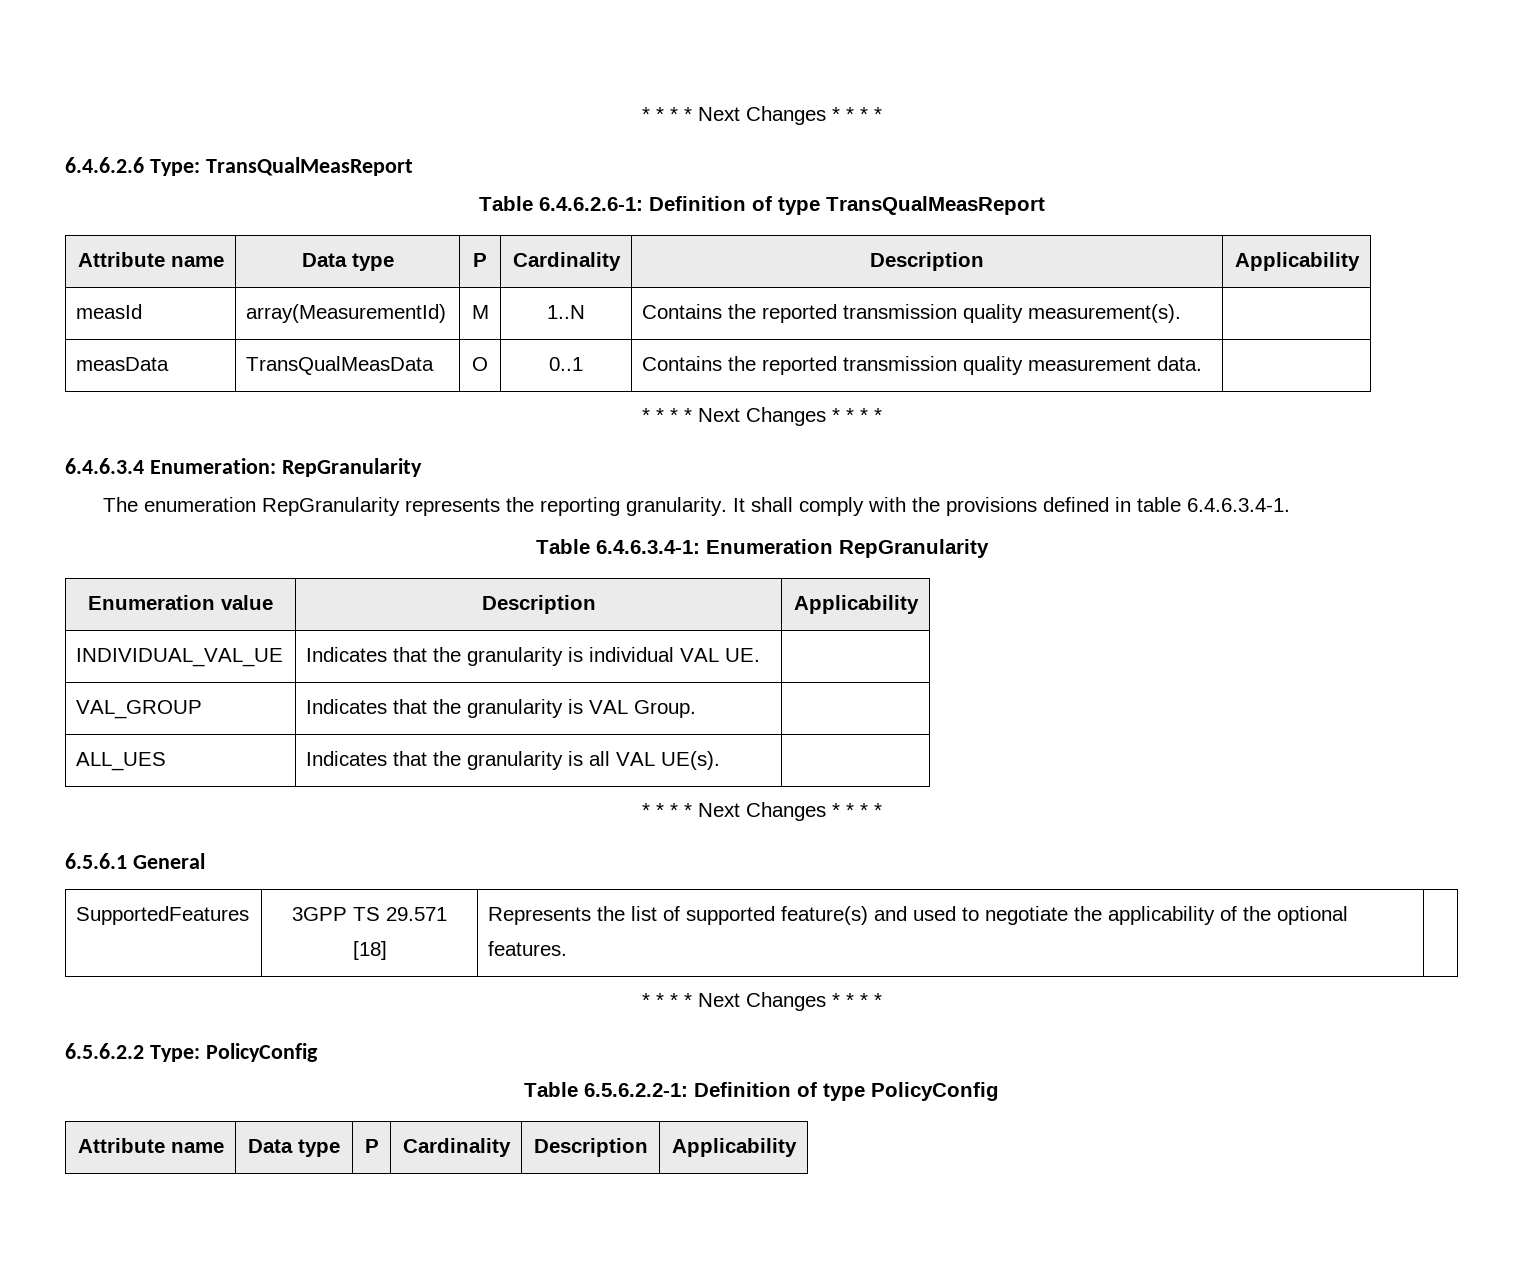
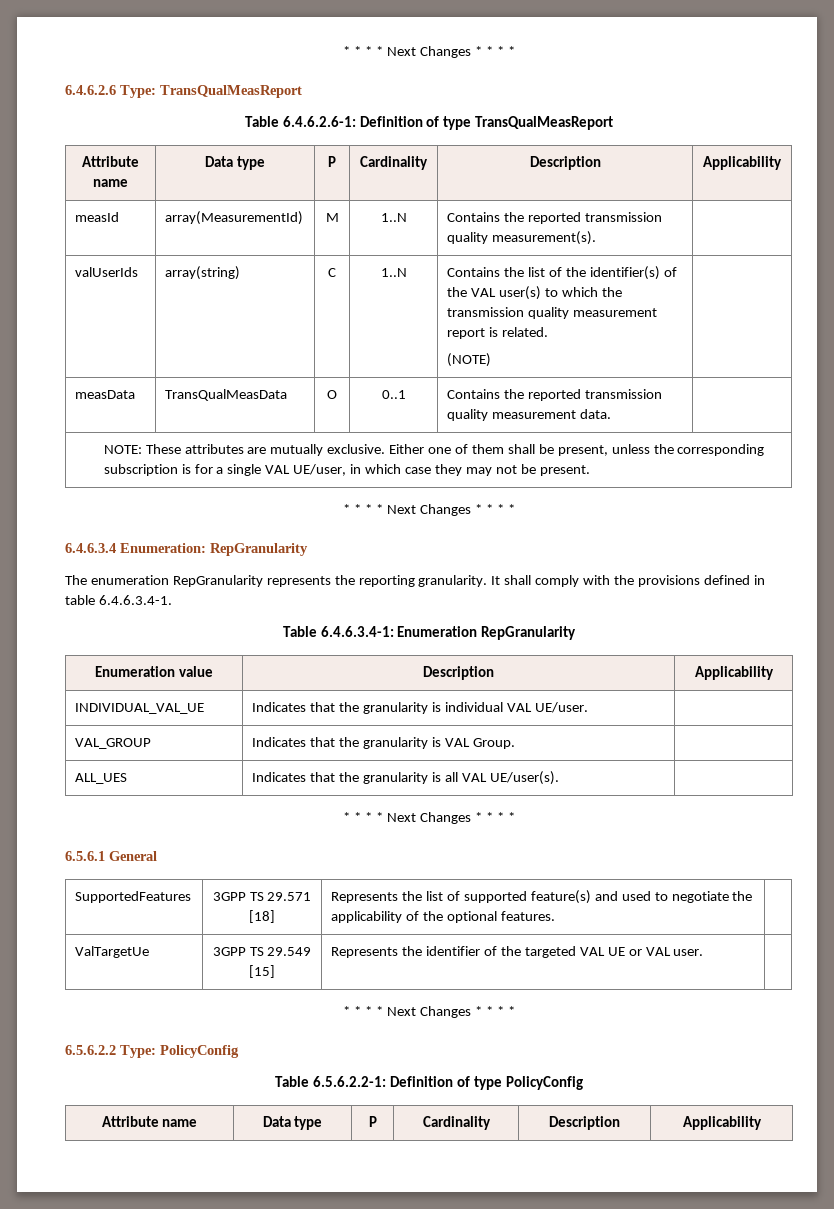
(1182, 313) none -> [75,267,139,277] [165,266,241,280] [328,268,336,277] [380,268,407,277] [447,266,677,280] [447,286,622,300] [447,307,658,319] [447,327,549,339] [447,353,492,367] // valUserIds | array(string) | C | 1..N | Contains the list of the identifier(s) of the VAL user(s) to which the transmission quality measurement report is related. // (NOTE) |
(1203, 363) none -> [103,444,765,456] [103,464,590,476] // NOTE: These attributes are mutually exclusive. Either one of them shall be present, unless the corresponding subscription is for a single VAL UE/user, in which case they may not be present.
[725,648,761,662] UE. -> [534,702,588,713] UE/user.
[661,751,721,770] UE(s). -> [489,771,559,785] UE/user(s).
(568, 948) none -> [75,946,150,958] [212,947,312,956] [249,965,275,978] [331,946,704,958] // ValTargetUe | 3GPP TS 29.549 [15] | Represents the identifier of the targeted VAL UE or VAL user. |

